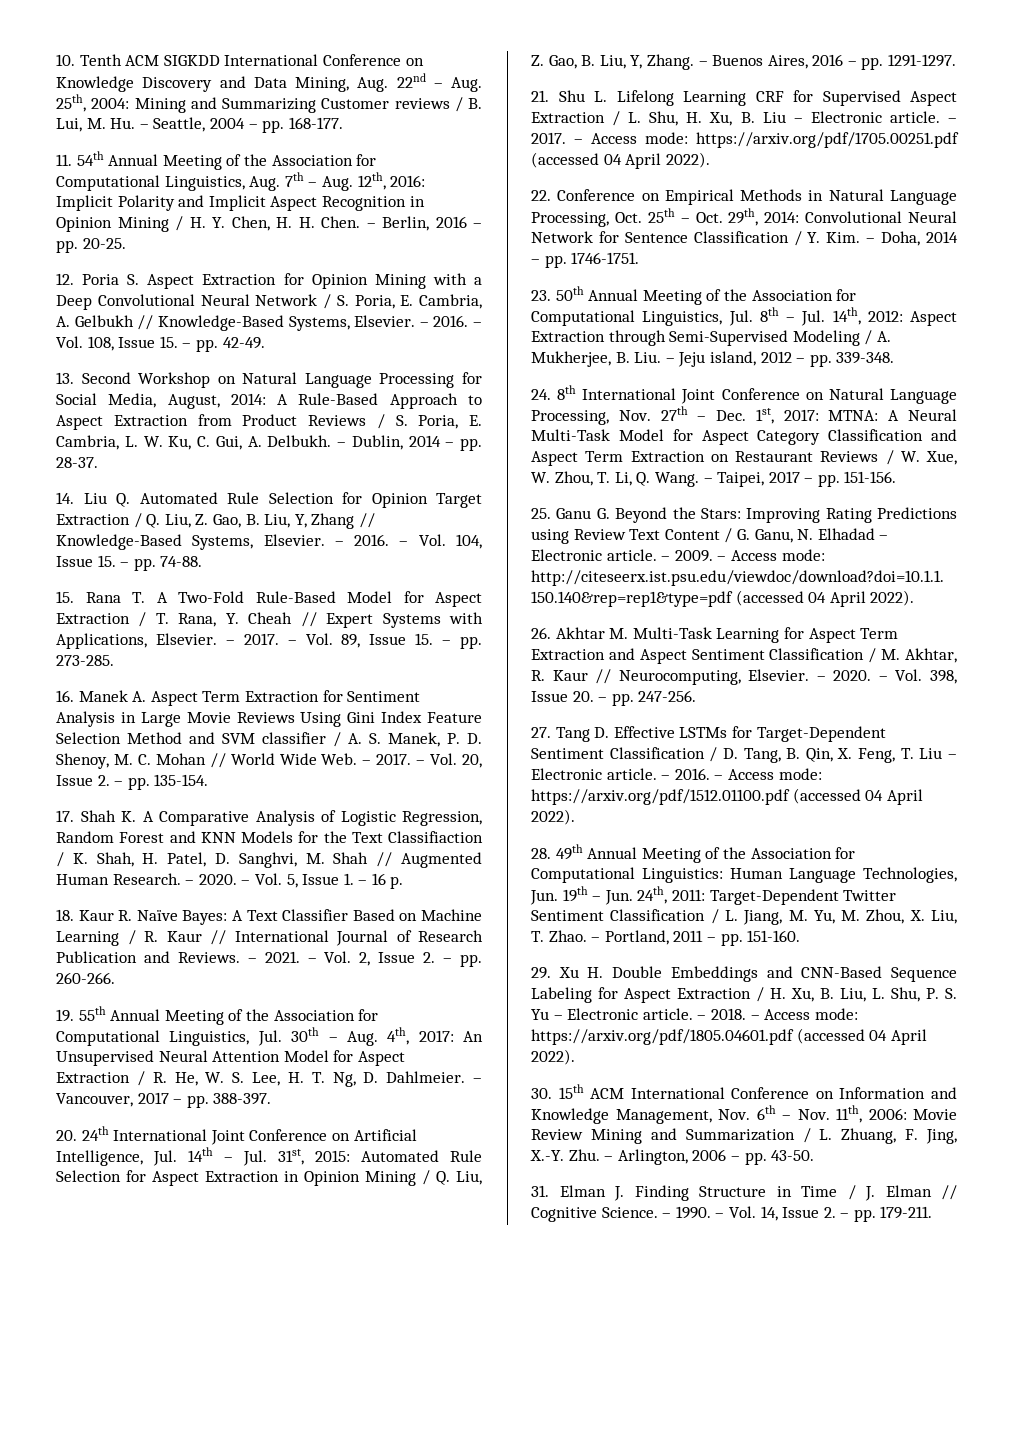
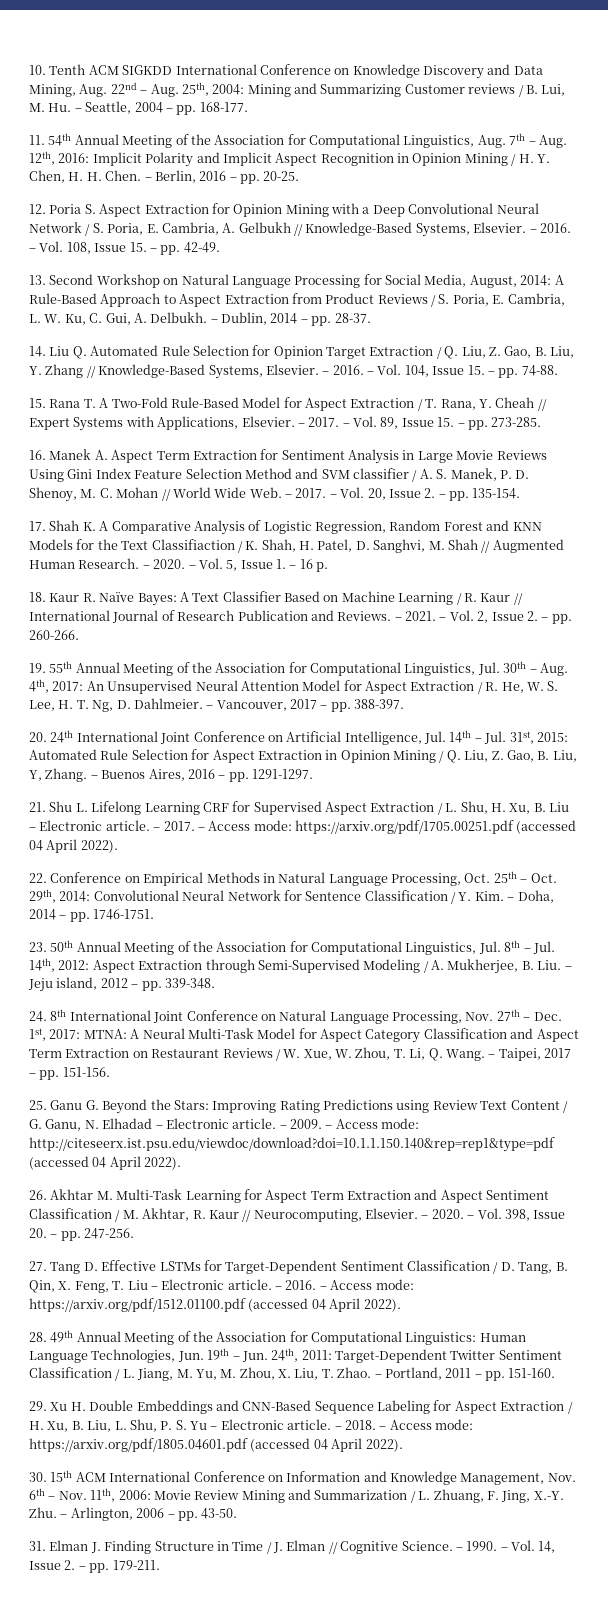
[294,514,307,528] Y, -> [29,366,42,375] Y.

